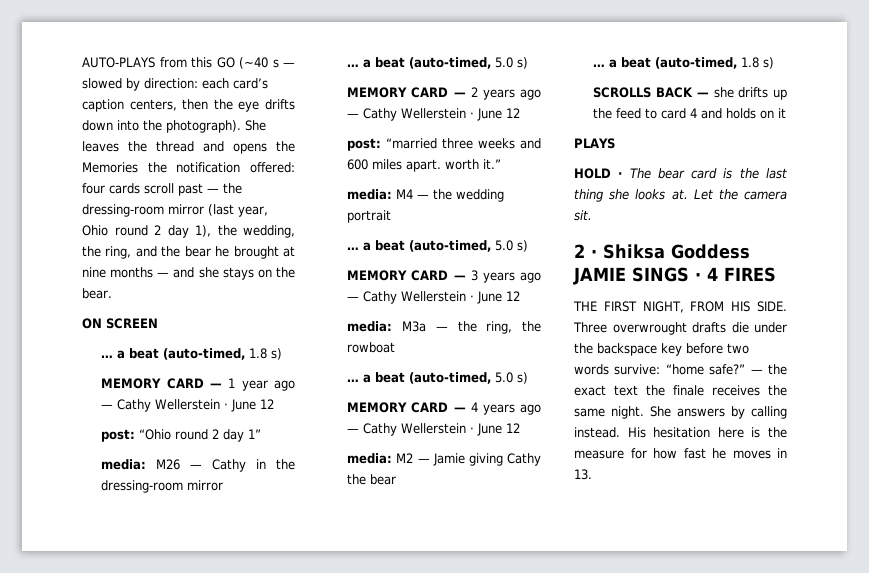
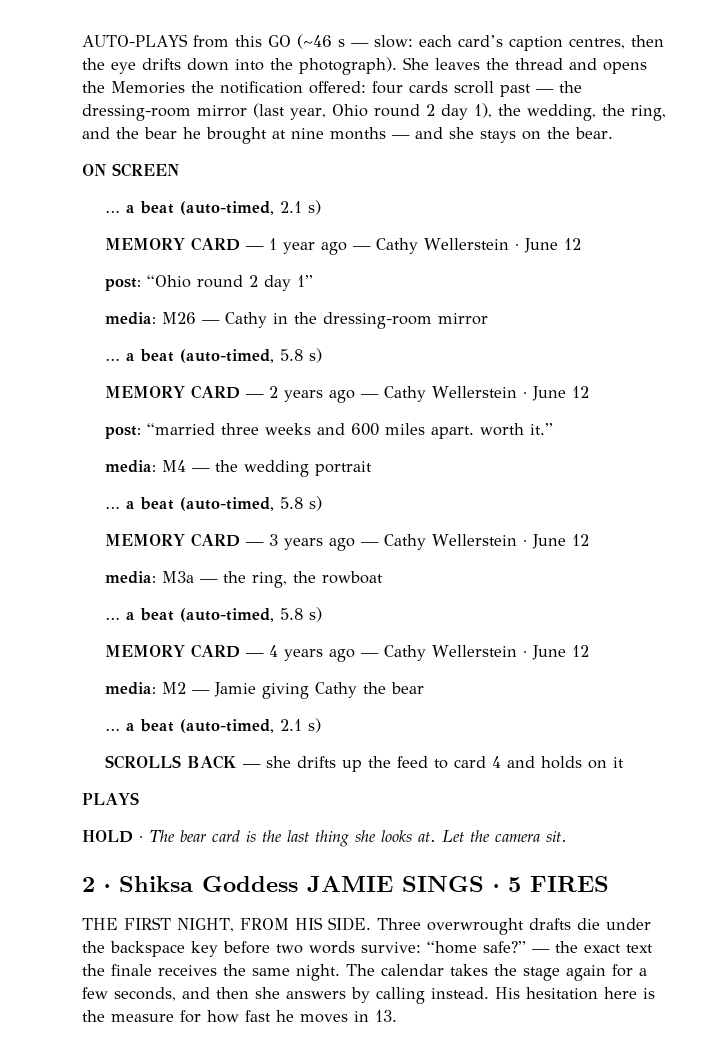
[239,57,268,69] (~40 -> [296,34,332,49] (~46
[82,78,198,91] slowed by direction: -> [373,35,413,48] slow:
[129,99,177,111] centers, -> [568,38,625,49] centres,
[249,348,268,359] 1.8 -> [280,201,303,213] 2.1
[495,57,514,68] 5.0 -> [280,349,304,361] 5.8
[495,240,514,251] 5.0 -> [280,497,304,509] 5.8
[495,372,514,383] 5.0 -> [280,608,304,620] 5.8
[741,57,760,68] 1.8 -> [280,719,303,731] 2.1
[707,267,718,281] 4 -> [508,877,521,892] 5
[650,406,671,417] She -> [346,964,647,981] [82,987,280,1001] The calendar takes the stage again for a few seconds, and then she

